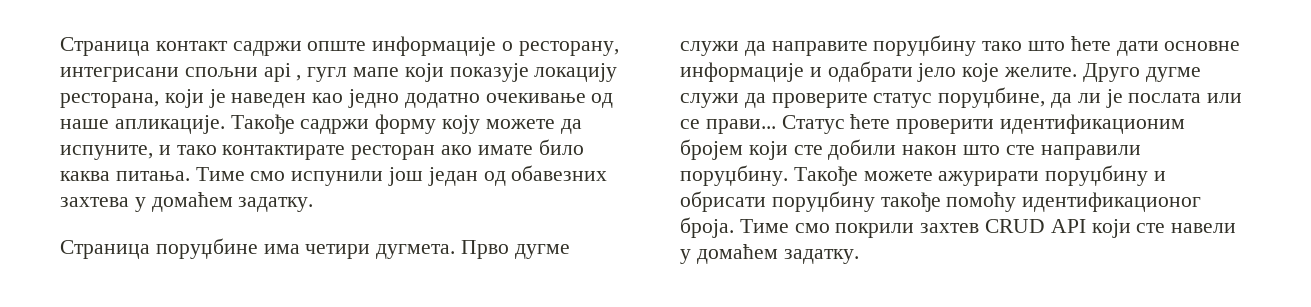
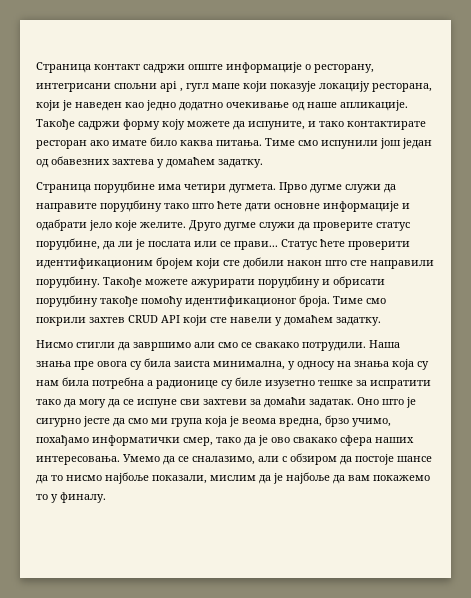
(859, 256) none -> [36,340,400,351] [36,358,429,370] [36,377,431,389] [36,397,416,408] [36,415,391,427] [36,435,414,446] [36,453,432,465] [36,472,430,484] [36,492,106,503] // Нисмо стигли да завршимо али смо се свакако потрудили. Наша знања пре овога су била заиста минимална, у односу на знања која су нам била потребна а радионице су биле изузетно тешке за испратити тако да могу да се испуне сви захтеви за домаћи задатак. Оно што је сигурно јесте да смо ми група која је веома вредна, брзо учимо, похађамо информатички смер, тако да је ово свакако сфера наших интересовања. Умемо да се сналазимо, али с обзиром да постоје шансе да то нисмо најбоље показали, мислим да је најбоље да вам покажемо то у финалу.

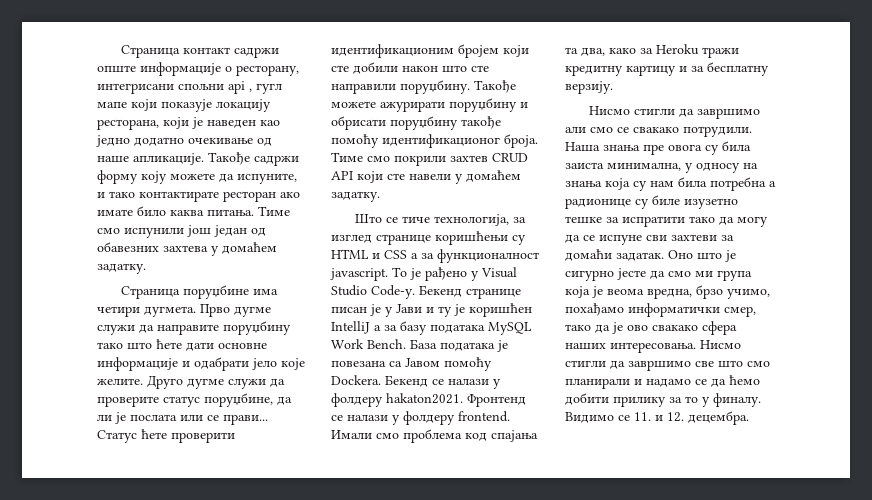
(381, 321) none -> [355,214,527,226] [331,231,526,245] [331,249,539,263] [330,267,517,281] [331,285,521,299] [331,303,532,317] [331,321,532,335] [331,339,508,352] [331,357,492,371] [331,375,501,389] [331,393,526,407] [331,411,510,425] [331,429,538,443] [565,44,739,58] [565,62,769,76] [565,81,613,94] // Што се тиче технологија, за изглед странице коришћењи су HTML и CSS а за функционалност javascript. То је рађено у Visual Studio Code-у. Бекенд странице писан је у Јави и ту је коришћен IntelliJ а за базу података MySQL Work Bench. База података је повезана са Јавом помоћу Dockera. Бекенд се налази у фолдеру hakaton2021. Фронтенд се налази у фолдеру frontend. Имали смо проблема код спајања та два, како за Heroku тражи кредитну картицу и за бесплатну верзију.
[123,453,432,465] [36,472,430,484] [36,492,106,503] Умемо да се сналазимо, али с обзиром да постоје шансе да то нисмо најбоље показали, мислим да је најбоље да вам покажемо то у финалу. -> [700,340,741,349] [565,360,770,371] [565,375,760,389] [565,393,761,407] [565,411,749,425] Нисмо стигли да завршимо све што смо планирали и надамо се да ћемо добити прилику за то у финалу. Видимо се 11. и 12. децембра.

